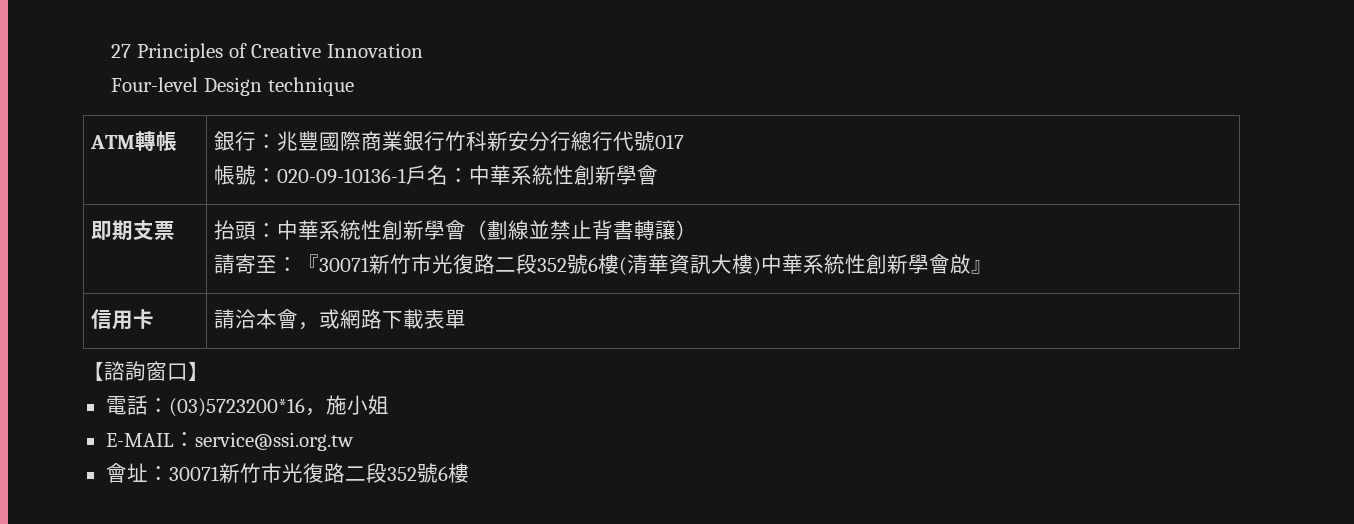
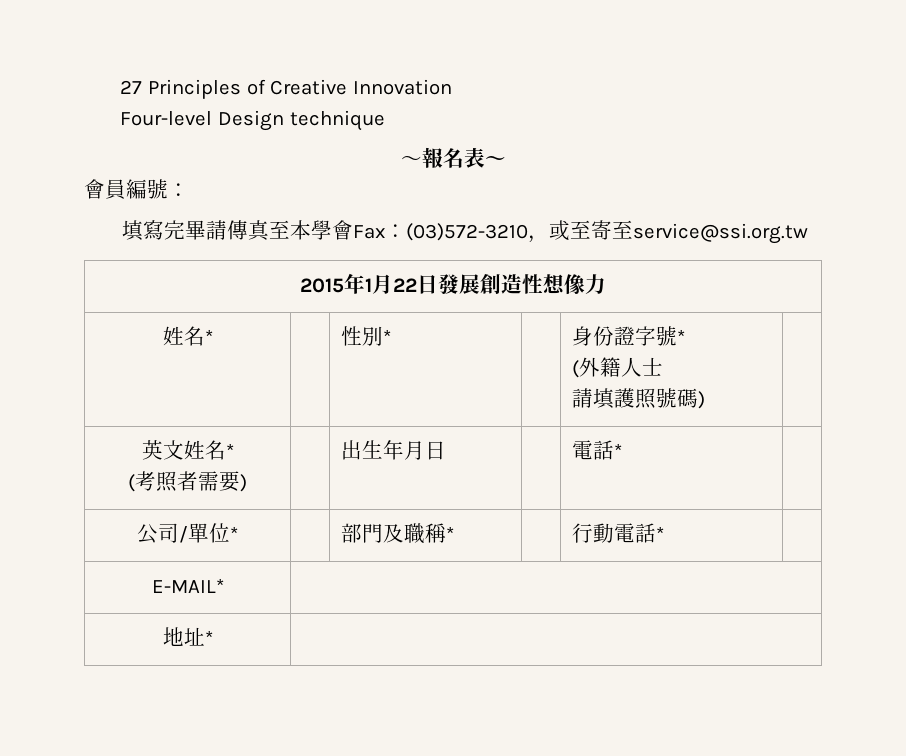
[90,131,178,151] [214,131,685,151] [214,165,659,185] [91,220,176,241] [214,220,698,240] [214,254,993,276] [91,309,155,330] [214,309,467,330] [83,361,209,381] [105,395,389,417] [105,432,354,451] [105,463,469,483] // ATM轉帳 | 銀行：兆豐國際商業銀行竹科新安分行總行代號017 // 帳號：020-09-10136-1戶名：中華系統性創新學會 // 即期支票 | 抬頭：中華系統性創新學會（劃線並禁止背書轉讓） // 請寄至：『30071新竹市光復路二段352號6樓(清華資訊大樓)中華系統性創新學會啟』 // 信用卡 | 請洽本會，或網路下載表單 // 【諮詢窗口】 // 電話：(03)5723200*16，施小姐 // E-MAIL：service@ssi.org.tw // 會址：30071新竹市光復路二段352號6樓 -> [400,147,506,168] [84,179,189,199] [122,220,809,244] [300,273,606,295] [162,326,213,346] [341,326,392,346] [572,326,686,346] [572,357,664,378] [572,388,706,409] [141,440,234,460] [128,471,247,492] [341,440,447,460] [572,440,623,460] [137,523,238,544] [341,523,455,544] [572,523,665,543] [151,578,224,593] [162,627,213,646] // ～報名表～ // 會員編號： // 填寫完畢請傳真至本學會Fax：(03)572-3210，或至寄至service@ssi.org.tw // 2015年1月22日發展創造性想像力 // 姓名* | | 性別* | | 身份證字號* // (外籍人士 // 請填護照號碼) | // 英文姓名* // (考照者需要) | | 出生年月日 | | 電話* | // 公司/單位* | | 部門及職稱* | | 行動電話* | // E-MAIL* | // 地址* |

